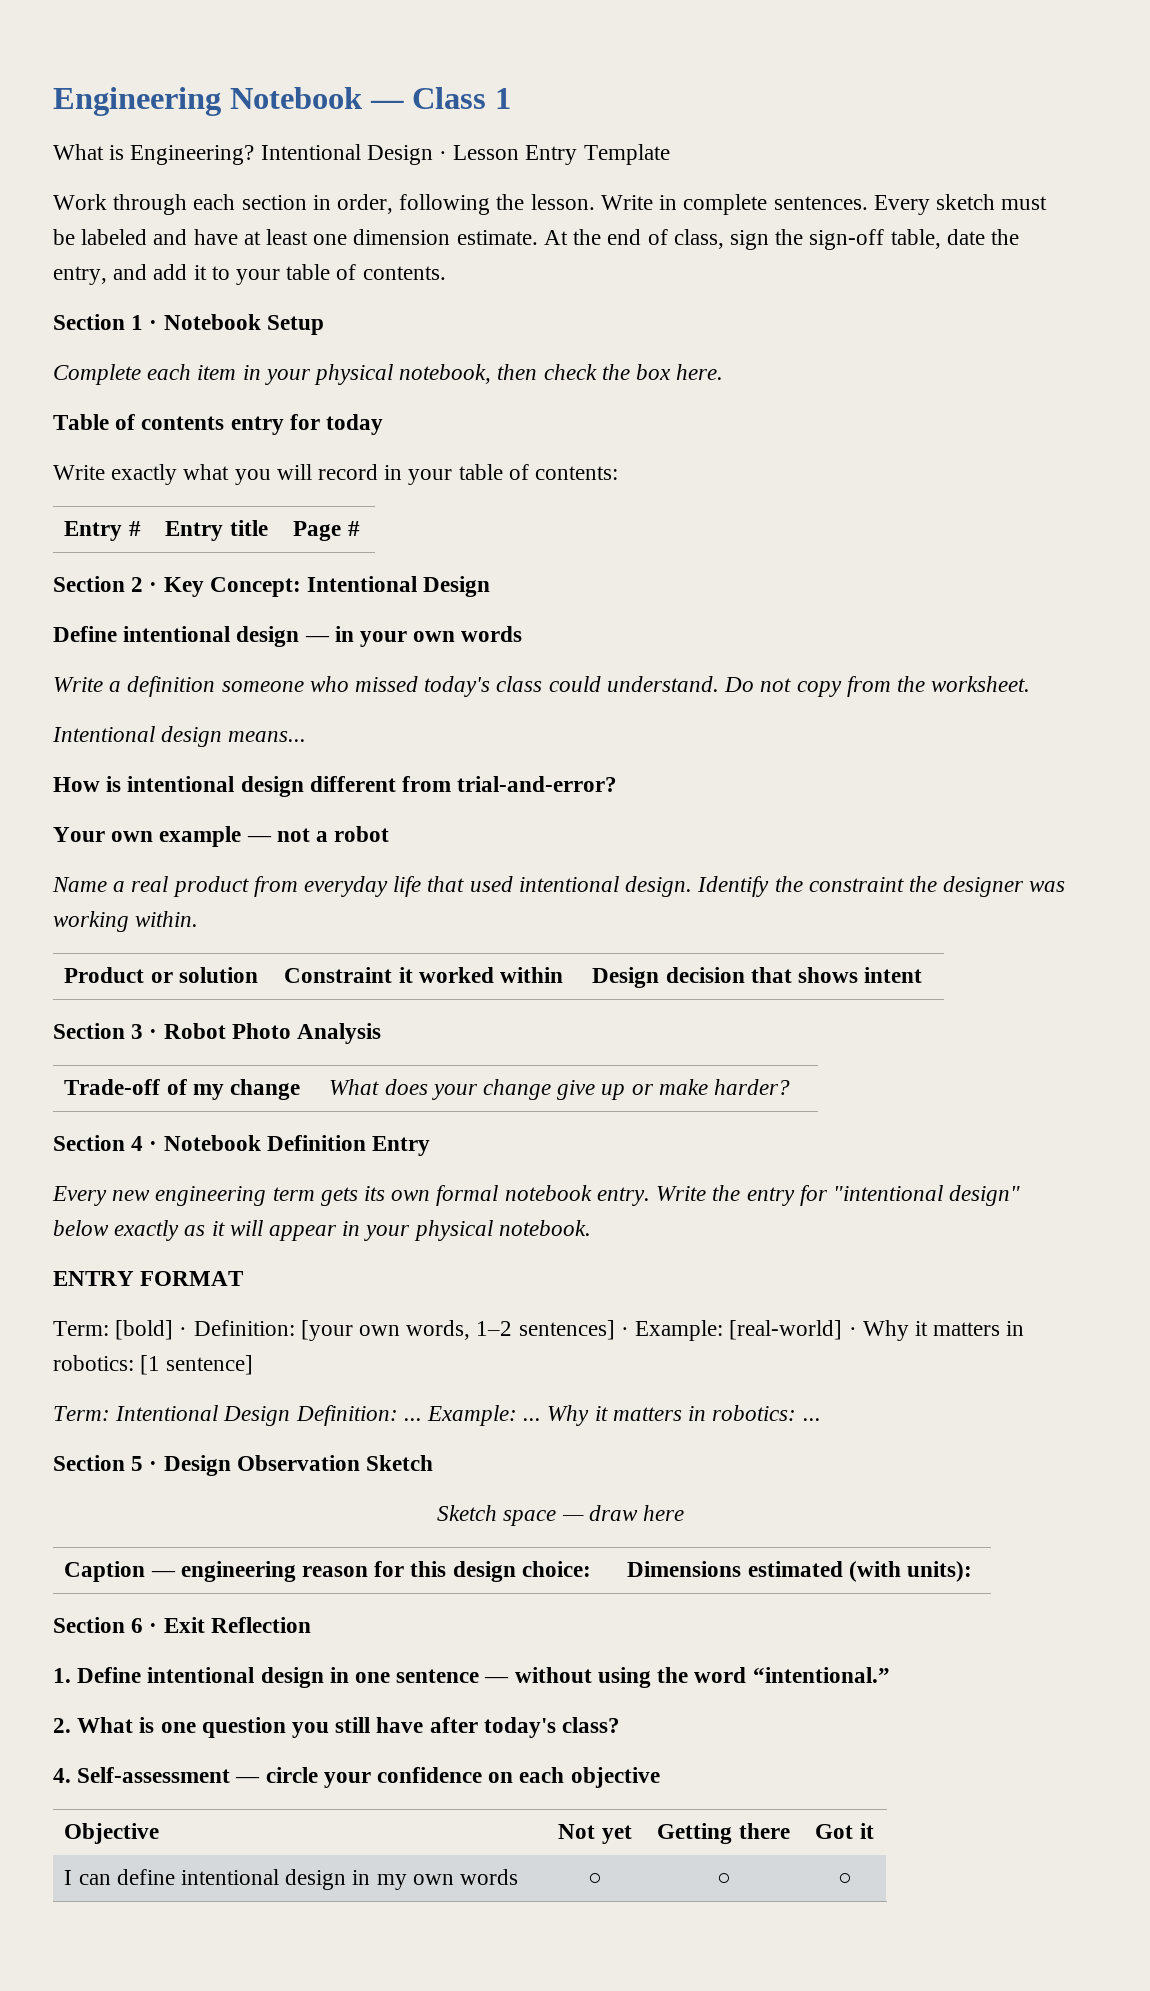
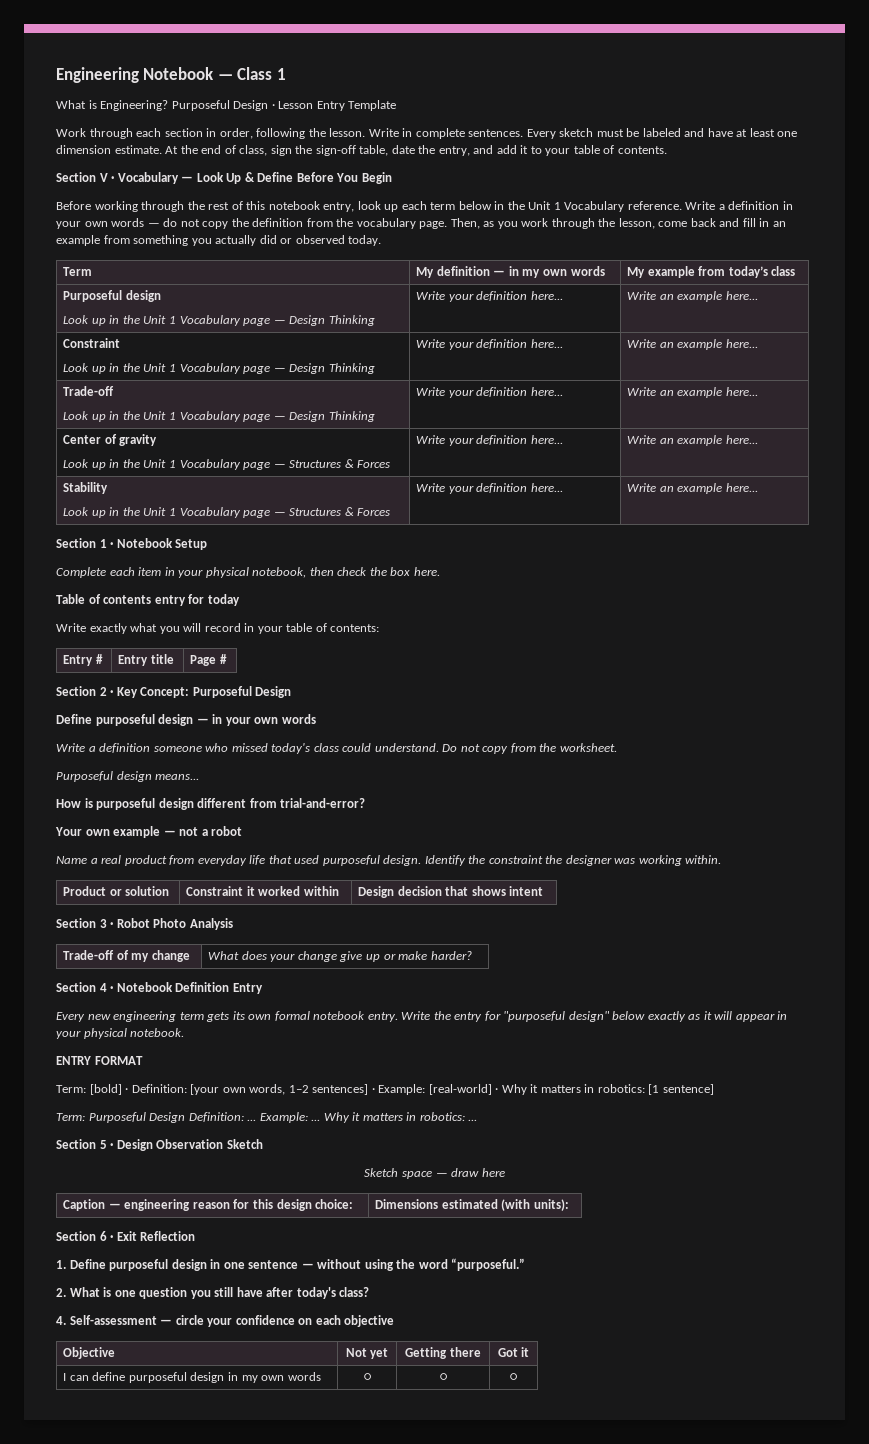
[260,144,361,160] Intentional -> [171,100,230,111] Purposeful
(446, 273) none -> [56,172,392,184] [56,201,793,212] [56,218,786,229] [56,235,382,246] [63,267,93,276] [416,266,605,278] [627,266,796,278] [63,290,161,302] [63,315,375,326] [416,291,563,302] [627,291,758,302] [63,338,121,348] [63,363,375,374] [416,339,563,350] [627,339,758,350] [63,386,115,396] [63,411,375,422] [416,387,563,398] [627,387,758,398] [63,434,158,446] [63,459,391,470] [416,435,563,446] [627,435,758,446] [63,482,109,494] [63,507,391,518] [416,483,563,494] [627,483,758,494] // Section V · Vocabulary — Look Up & Define Before You Begin // Before working through the rest of this notebook entry, look up each term below in the Unit 1 Vocabulary reference. Write a definition in your own words — do not copy the definition from the vocabulary page. Then, as you work through the lesson, come back and fill in an example from something you actually did or observed today. // Term | My definition — in my own words | My example from today’s class // Purposeful design // Look up in the Unit 1 Vocabulary page — Design Thinking | Write your definition here... | Write an example here... // Constraint // Look up in the Unit 1 Vocabulary page — Design Thinking | Write your definition here... | Write an example here... // Trade-off // Look up in the Unit 1 Vocabulary page — Design Thinking | Write your definition here... | Write an example here... // Center of gravity // Look up in the Unit 1 Vocabulary page — Structures & Forces | Write your definition here... | Write an example here... // Stability // Look up in the Unit 1 Vocabulary page — Structures & Forces | Write your definition here... | Write an example here...
[307,576,418,592] Intentional -> [192,686,252,698] Purposeful
[123,626,231,642] intentional -> [95,714,155,726] purposeful
[52,726,155,742] Intentional -> [56,771,113,782] Purposeful
[127,776,235,792] intentional -> [96,798,156,810] purposeful
[518,876,619,892] intentional -> [322,855,380,866] purposeful
[832,1185,943,1201] "intentional -> [503,1011,566,1022] "purposeful
[115,1405,219,1421] Intentional -> [88,1112,146,1123] Purposeful
[147,1667,255,1683] intentional -> [109,1259,169,1271] purposeful
[752,1667,890,1683] “intentional.” -> [451,1258,526,1271] “purposeful.”
[181,1869,280,1885] intentional -> [128,1372,187,1383] purposeful

